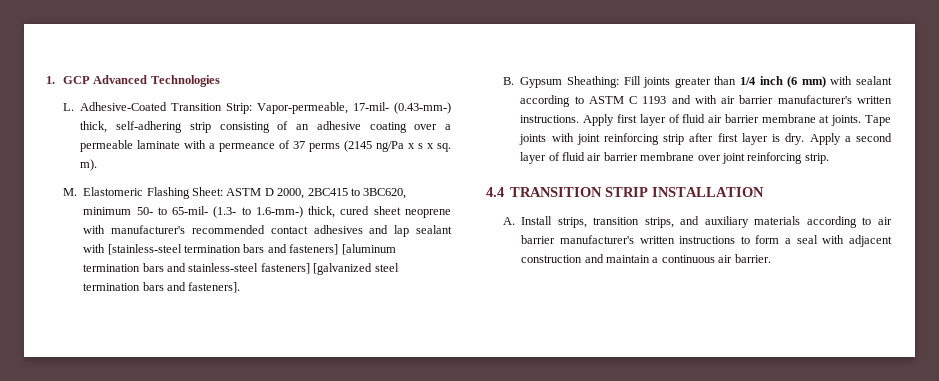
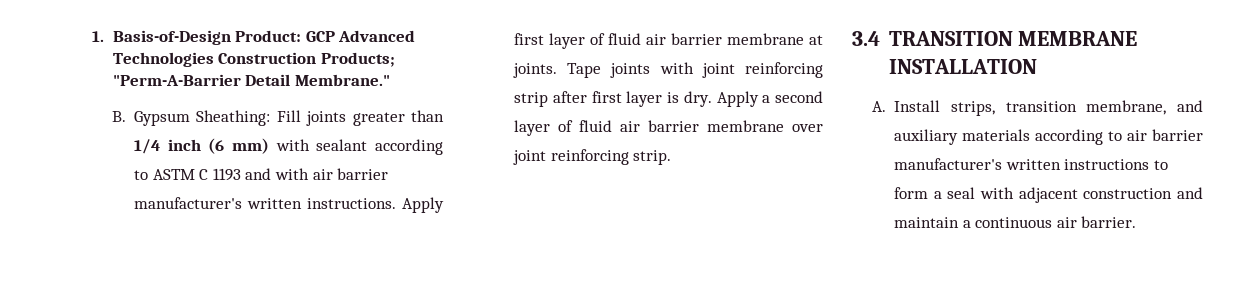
(55, 80) none -> [112,30,302,45] Basis-of-Design Product:
[63,102,451,114] [80,121,451,133] [80,140,451,152] [80,159,98,171] [63,187,407,199] [83,206,451,218] [83,225,453,237] [83,244,396,255] [83,263,399,275] [83,282,241,293] // L. Adhesive-Coated Transition Strip: Vapor-permeable, 17-mil- (0.43-mm-) thick, self-adhering strip consisting of an adhesive coating over a permeable laminate with a permeance of 37 perms (2145 ng/Pa x s x sq. m). // M. Elastomeric Flashing Sheet: ASTM D 2000, 2BC415 to 3BC620, minimum 50- to 65-mil- (1.3- to 1.6-mm-) thick, cured sheet neoprene with manufacturer's recommended contact adhesives and lap sealant with [stainless-steel termination bars and fasteners] [aluminum termination bars and stainless-steel fasteners] [galvanized steel termination bars and fasteners]. -> [218,52,395,67] [112,74,390,86] Construction Products; "Perm-A-Barrier Detail Membrane."
[486,187,649,197] 4.4 TRANSITION STRIP -> [852,31,1138,46] 3.4 TRANSITION MEMBRANE
[644,217,674,228] strips, -> [1086,100,1167,115] membrane,

